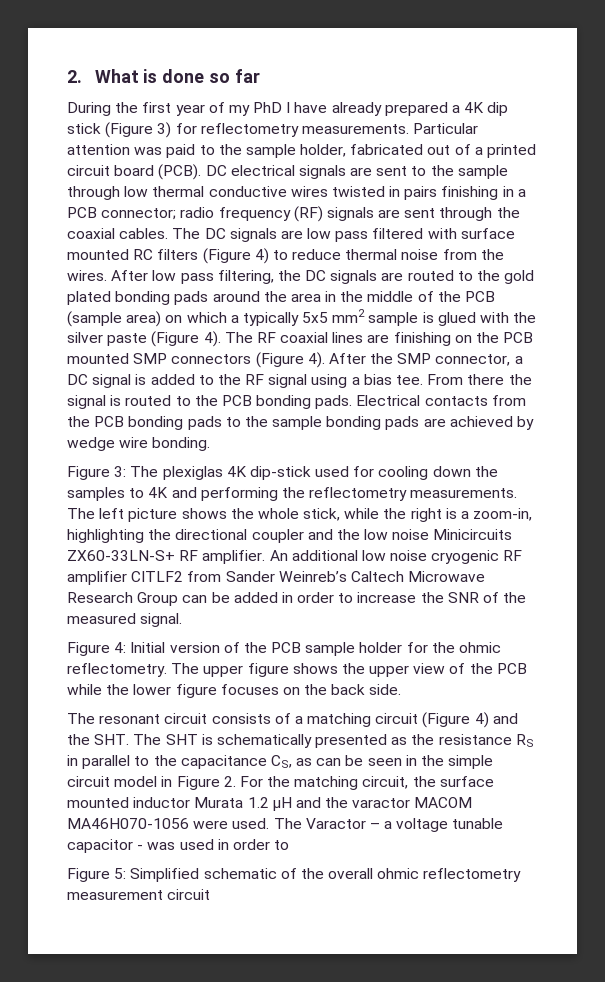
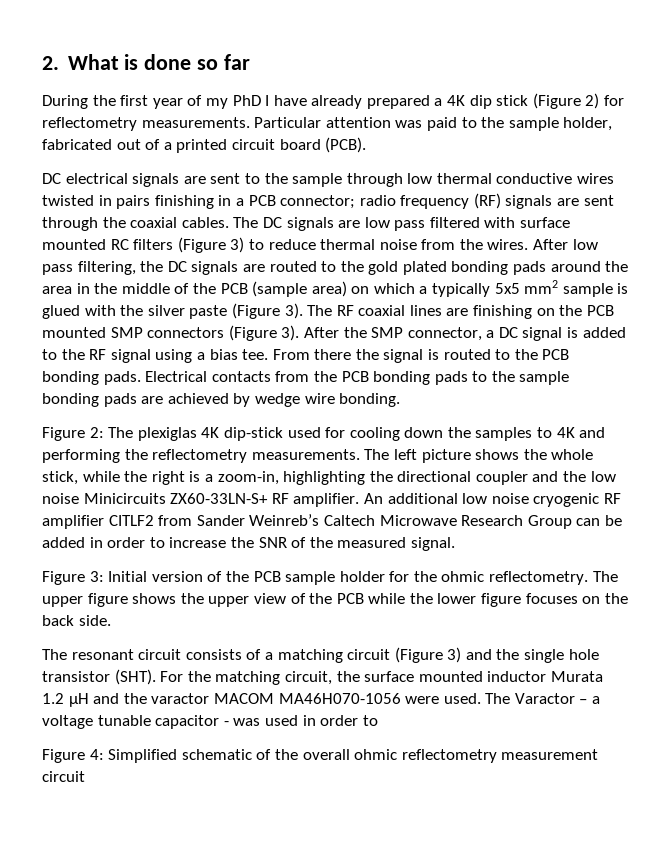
[157,122,172,138] 3) -> [585,93,600,109] 2)
(202, 172) none -> (367, 145) //
[254,248,269,264] 4) -> [230,237,245,253] 3)
[203,331,221,347] 4). -> [284,303,303,319] 3).
[307,352,325,368] 4). -> [281,325,300,341] 3).
[114,466,127,477] 3: -> [89,427,104,438] 2:
[114,642,127,653] 4: -> [89,571,104,582] 3:
[474,712,518,728] [67,734,534,748] [67,755,494,769] [67,776,236,790] 4) and the SHT. The SHT is schematically presented as the resistance RS in parallel to the capacitance CS, as can be seen in the simple circuit model in Figure 2. -> [447,647,599,663] [42,669,156,685] 3) and the single hole transistor (SHT).
[114,868,127,879] 5: -> [89,749,104,760] 4:

